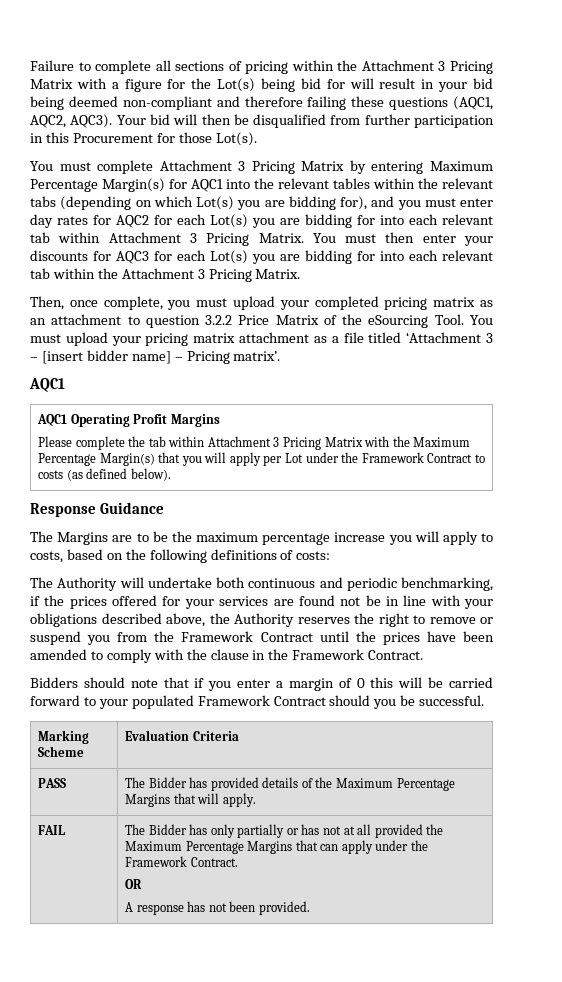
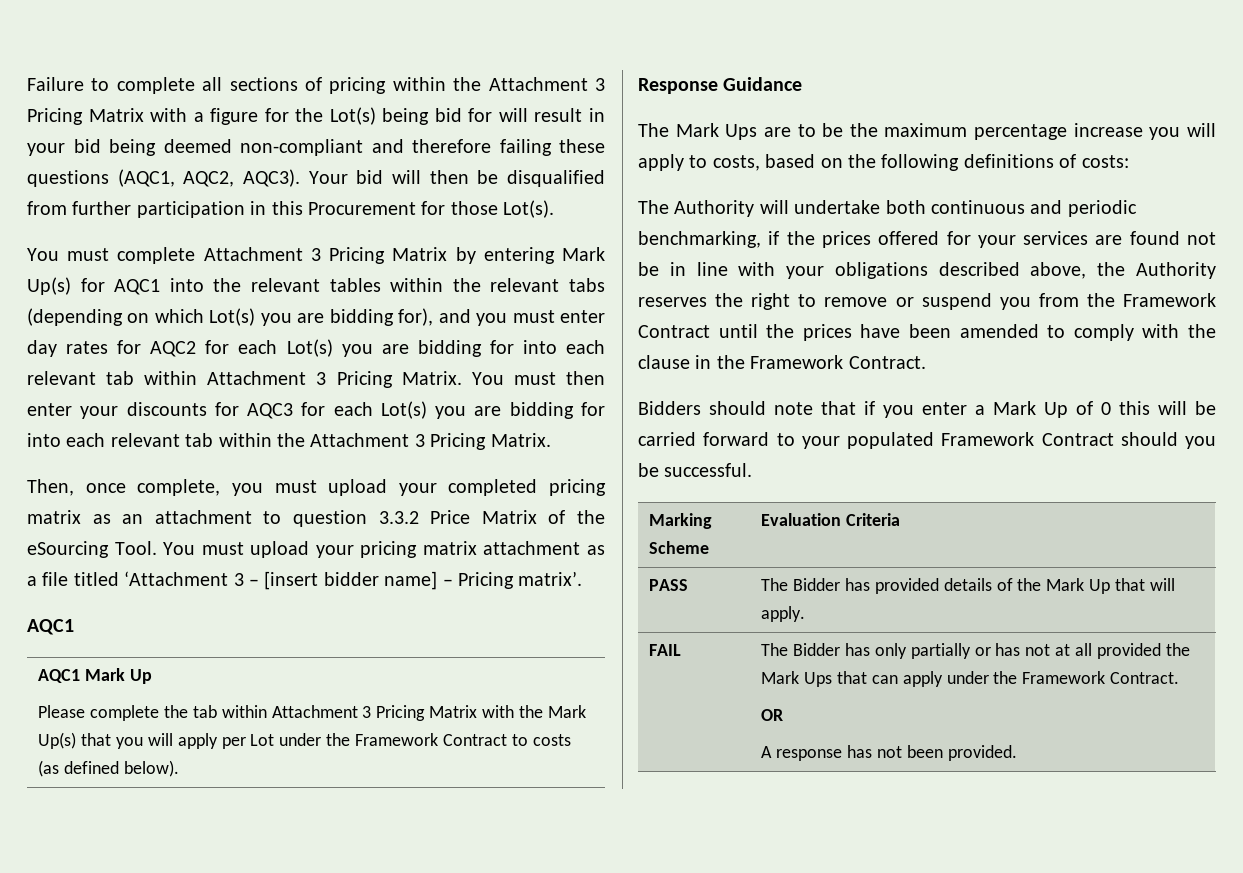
[429,161,493,171] [30,178,165,192] Maximum Percentage Margin(s) -> [562,247,605,261] [27,277,71,295] Mark Up(s)
[205,315,233,325] 3.2.2 -> [378,511,419,524] 3.3.2
[70,414,220,427] Operating Profit Margins -> [85,668,152,684] Mark Up
[413,437,471,447] [38,453,155,466] Maximum Percentage Margin(s) -> [547,705,586,718] [38,732,77,749] Mark Up(s)
[57,532,109,545] Margins -> [675,123,758,140] Mark Ups
[288,678,334,691] margin -> [993,401,1068,418] Mark Up
[335,778,455,791] [125,794,171,807] Maximum Percentage Margins -> [1046,578,1111,594] Mark Up
[125,841,293,854] Maximum Percentage Margins -> [761,671,833,687] Mark Ups

